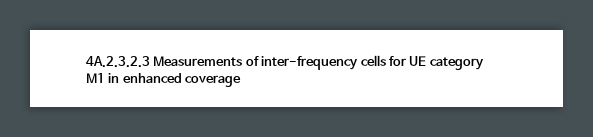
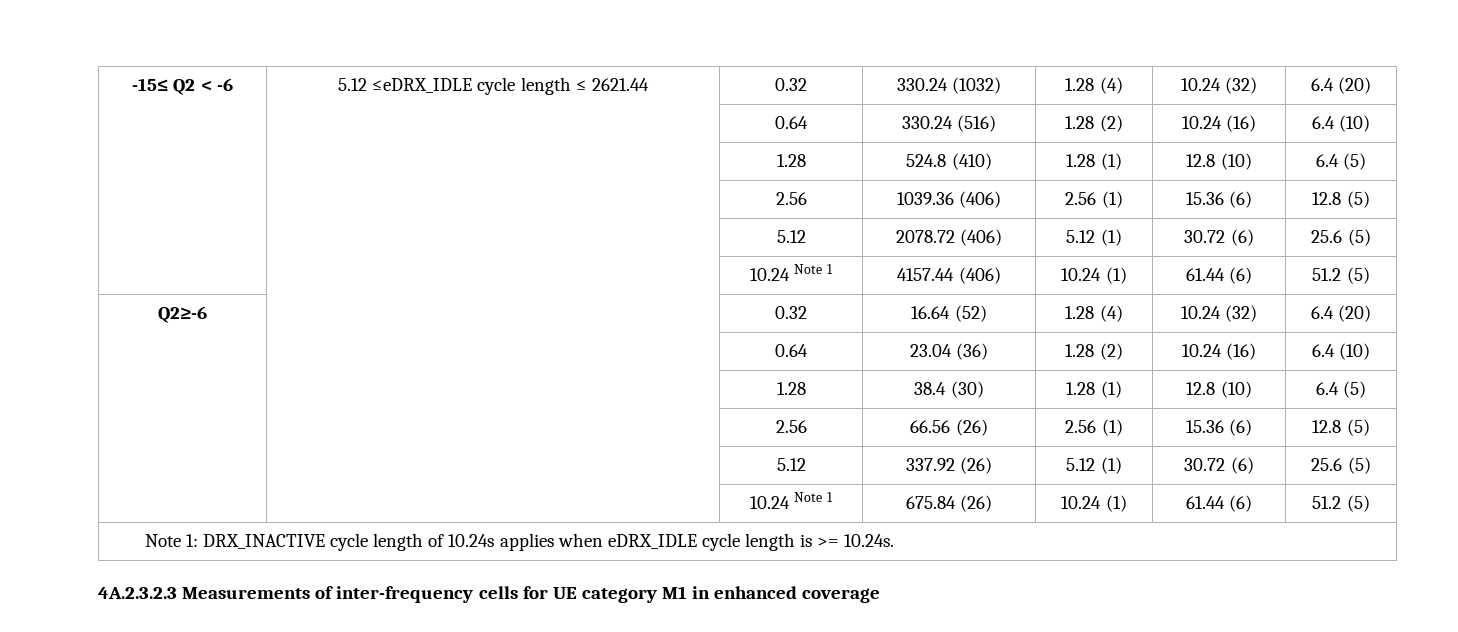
(86, 62) none -> [132,78,233,95] [338,77,649,95] [775,78,807,91] [896,77,1002,94] [1065,77,1123,94] [1180,77,1258,94] [1310,77,1372,94] [775,116,808,129] [901,115,997,132] [1065,115,1123,132] [1181,115,1257,132] [1311,115,1371,132] [776,154,806,167] [906,153,992,170] [1066,153,1122,170] [1186,153,1252,170] [1315,153,1367,170] [775,192,807,205] [896,191,1002,208] [1065,191,1123,208] [1185,191,1253,208] [1312,191,1370,208] [776,230,806,243] [895,229,1003,246] [1066,229,1122,246] [1184,229,1254,246] [1311,229,1371,246] [749,264,834,281] [897,267,1001,284] [1061,267,1127,284] [1185,267,1253,284] [1312,267,1370,284] [158,306,207,323] [775,306,807,319] [911,305,987,322] [1065,305,1123,322] [1180,305,1258,322] [1310,305,1372,322] [775,344,808,357] [909,343,989,360] [1065,343,1123,360] [1181,343,1257,360] [1311,343,1371,360] [776,382,806,395] [914,381,984,398] [1066,381,1122,398] [1186,381,1252,398] [1315,381,1367,398] [775,420,807,433] [910,419,988,436] [1065,419,1123,436] [1185,419,1253,436] [1312,419,1370,436] [776,458,806,471] [905,457,993,474] [1066,457,1122,474] [1184,457,1254,474] [1311,457,1371,474] [749,492,834,509] [905,495,993,512] [1061,495,1127,512] [1185,495,1253,512] [1312,495,1370,512] [144,533,895,551] -15≤ Q2 < -6 | 5.12 ≤eDRX_IDLE cycle length ≤ 2621.44 | 0.32 | 330.24 (1032) | 1.28 (4) | 10.24 (32) | 6.4 (20) // | | 0.64 | 330.24 (516) | 1.28 (2) | 10.24 (16) | 6.4 (10) // | | 1.28 | 524.8 (410) | 1.28 (1) | 12.8 (10) | 6.4 (5) // | | 2.56 | 1039.36 (406) | 2.56 (1) | 15.36 (6) | 12.8 (5) // | | 5.12 | 2078.72 (406) | 5.12 (1) | 30.72 (6) | 25.6 (5) // | | 10.24 Note 1 | 4157.44 (406) | 10.24 (1) | 61.44 (6) | 51.2 (5) // Q2≥-6 | | 0.32 | 16.64 (52) | 1.28 (4) | 10.24 (32) | 6.4 (20) // | | 0.64 | 23.04 (36) | 1.28 (2) | 10.24 (16) | 6.4 (10) // | | 1.28 | 38.4 (30) | 1.28 (1) | 12.8 (10) | 6.4 (5) // | | 2.56 | 66.56 (26) | 2.56 (1) | 15.36 (6) | 12.8 (5) // | | 5.12 | 337.92 (26) | 5.12 (1) | 30.72 (6) | 25.6 (5) // | | 10.24 Note 1 | 675.84 (26) | 10.24 (1) | 61.44 (6) | 51.2 (5) // Note 1: DRX_INACTIVE cycle length of 10.24s applies when eDRX_IDLE cycle length is >= 10.24s. //

